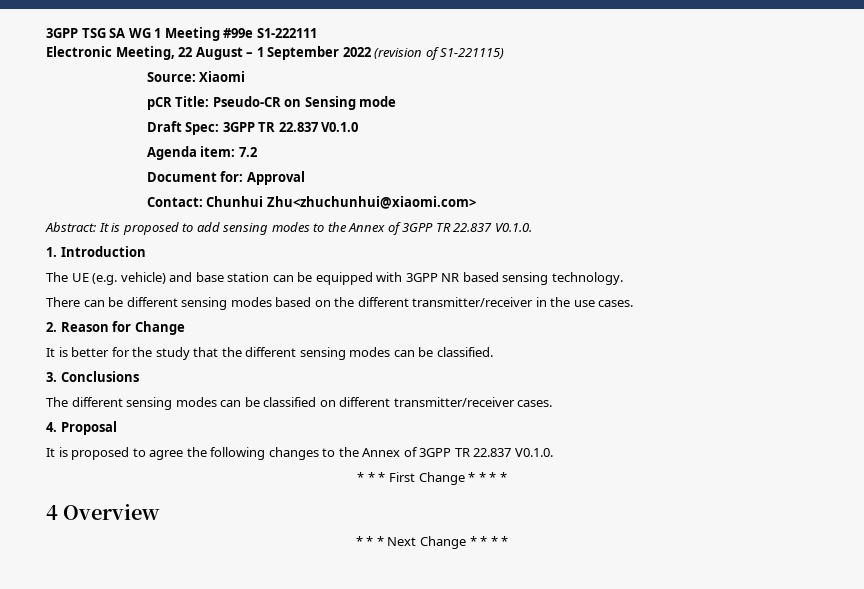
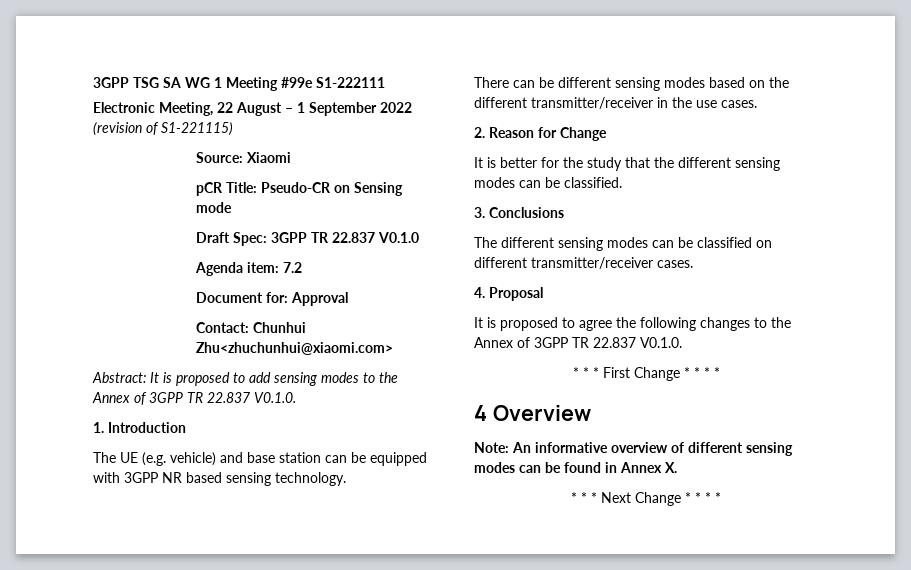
(161, 512) none -> [474,442,793,456] [474,462,677,473] // Note: An informative overview of different sensing modes can be found in Annex X.

